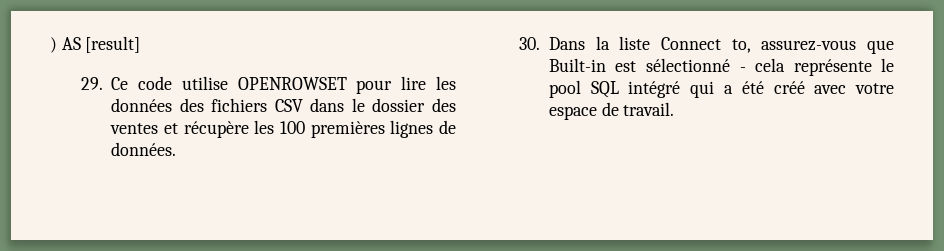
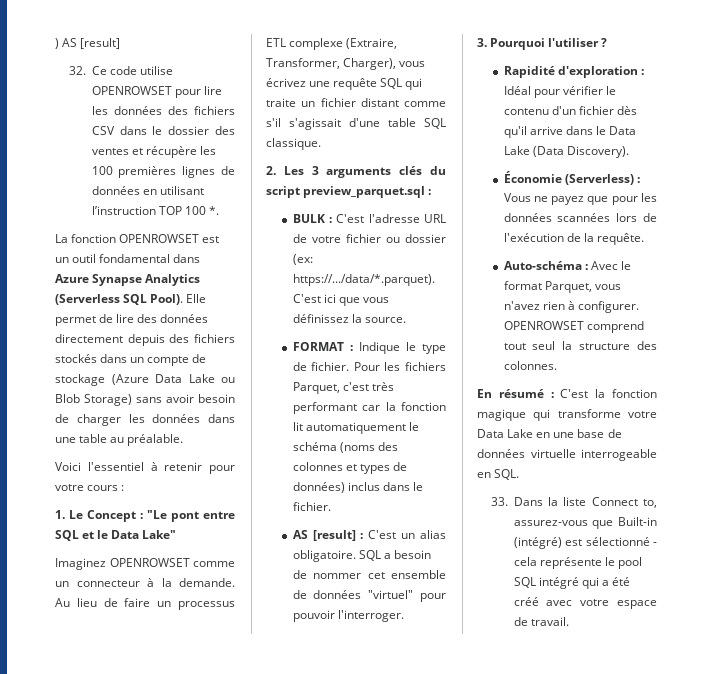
[80,77,103,90] 29. -> [68,66,86,75] 32.
[111,142,177,156] [518,37,540,50] données. // 30. -> [91,186,204,195] [91,206,220,215] [55,234,220,243] [55,254,201,263] [55,274,201,286] [55,294,207,305] [55,314,209,326] [55,334,235,346] [55,354,207,366] [55,374,235,386] [55,394,235,406] [55,414,235,426] [55,434,184,446] [55,462,235,474] [55,484,125,491] [55,510,235,522] [55,530,177,541] [55,558,235,570] [55,578,235,587] [55,598,235,610] [266,38,398,50] [266,58,426,70] [266,78,423,90] [266,98,446,107] [266,118,446,130] [266,138,321,150] [266,166,446,178] [266,186,432,198] [292,214,446,223] [292,234,446,243] [292,254,313,265] [292,274,435,286] [292,294,389,306] [292,314,406,323] [292,342,446,354] [292,362,446,371] [292,382,394,394] [292,402,446,414] [292,422,419,434] [292,442,398,453] [292,462,407,474] [292,482,423,493] [292,502,331,511] [292,530,446,541] [292,550,431,562] [292,570,446,579] [292,590,446,602] [292,610,404,622] [477,38,608,50] [503,66,644,78] [503,86,616,98] [503,106,637,115] [503,126,637,138] [503,146,629,158] [503,171,640,185] [503,193,657,205] [503,213,657,222] [503,233,644,245] [503,261,631,270] [503,281,621,293] [503,301,639,313] [503,321,644,333] [503,341,657,350] [503,361,557,370] [477,389,657,398] [477,409,657,421] [477,429,622,438] [477,449,657,461] [477,469,520,480] [490,497,508,506] données en utilisant l’instruction TOP 100 *. // La fonction OPENROWSET est un outil fondamental dans Azure Synapse Analytics (Serverless SQL Pool). Elle permet de lire des données directement depuis des fichiers stockés dans un compte de stockage (Azure Data Lake ou Blob Storage) sans avoir besoin de charger les données dans une table au préalable. // Voici l'essentiel à retenir pour votre cours : // 1. Le Concept : "Le pont entre SQL et le Data Lake" // Imaginez OPENROWSET comme un connecteur à la demande. Au lieu de faire un processus ETL complexe (Extraire, Transformer, Charger), vous écrivez une requête SQL qui traite un fichier distant comme s'il s'agissait d'une table SQL classique. // 2. Les 3 arguments clés du script preview_parquet.sql : // BULK : C'est l'adresse URL de votre fichier ou dossier (ex: https://.../data/*.parquet). C'est ici que vous définissez la source. // FORMAT : Indique le type de fichier. Pour les fichiers Parquet, c'est très performant car la fonction lit automatiquement le schéma (noms des colonnes et types de données) inclus dans le fichier. // AS [result] : C'est un alias obligatoire. SQL a besoin de nommer cet ensemble de données "virtuel" pour pouvoir l'interroger. // 3. Pourquoi l'utiliser ? // Rapidité d'exploration : Idéal pour vérifier le contenu d'un fichier dès qu'il arrive dans le Data Lake (Data Discovery). // Économie (Serverless) : Vous ne payez que pour les données scannées lors de l'exécution de la requête. // Auto-schéma : Avec le format Parquet, vous n'avez rien à configurer. OPENROWSET comprend tout seul la structure des colonnes. // En résumé : C'est la fonction magique qui transforme votre Data Lake en une base de données virtuelle interrogeable en SQL. // 33.
(606, 65) none -> [513,537,562,549] (intégré)

